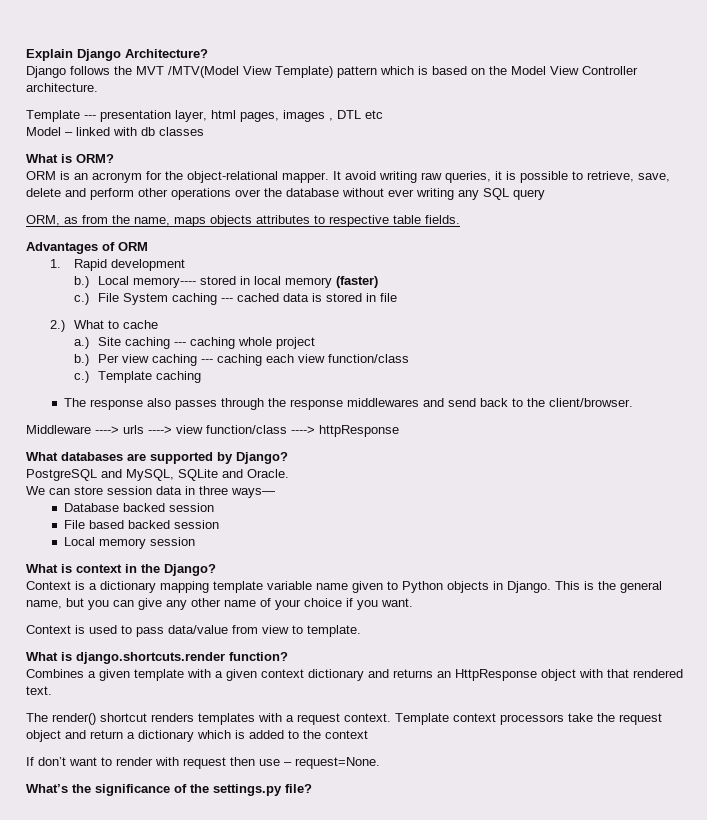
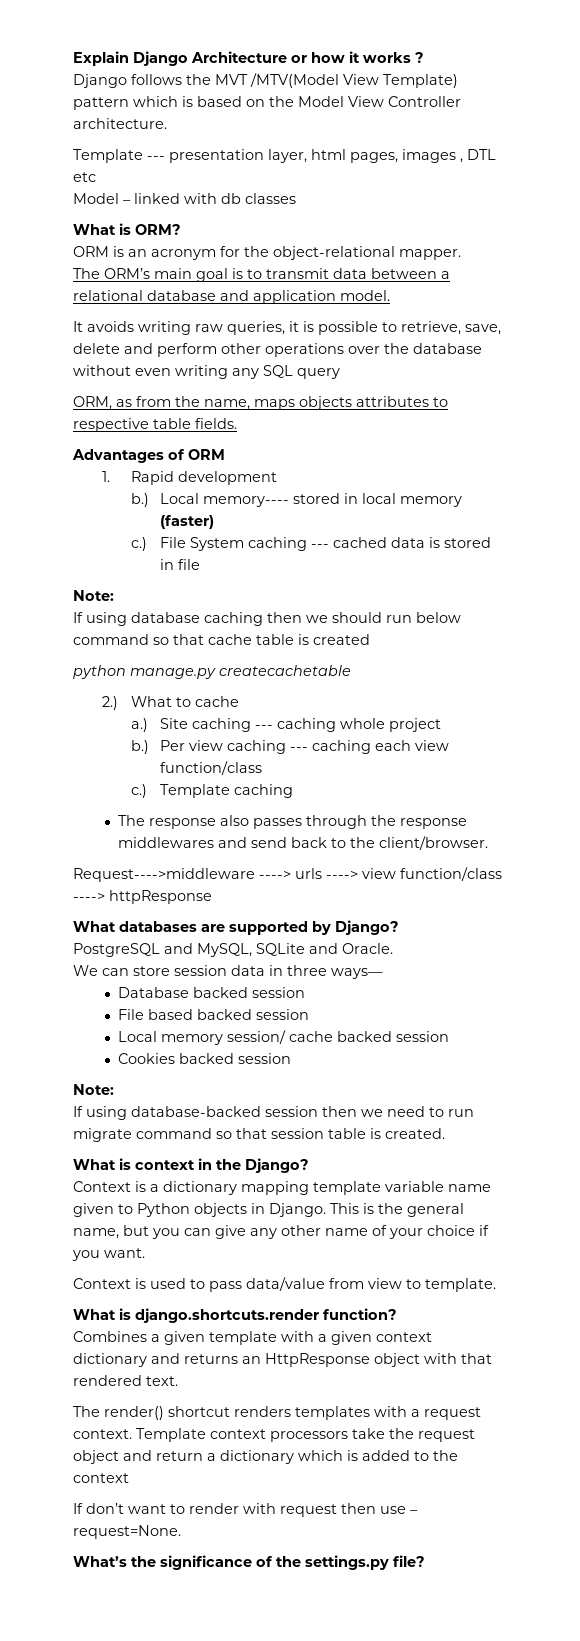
[125,49,208,58] Architecture? -> [191,51,424,63] Architecture or how it works ?
[333,171,376,180] It avoid -> [73,268,450,282] [73,290,390,304] [73,321,134,332] // The ORM’s main goal is to transmit data between a relational database and application model. // It avoids
[388,189,414,197] ever -> [135,368,171,376] even
(397, 297) none -> [73,590,114,601] [73,612,461,626] [73,634,370,645] [73,665,351,679] // Note: // If using database caching then we should run below command so that cache table is created // python manage.py createcachetable
[26,425,91,434] Middleware -> [73,868,255,882] Request---->middleware
[150,537,196,546] session -> [226,1030,449,1044] [117,1053,291,1064] [73,1084,114,1095] [73,1106,474,1120] [73,1128,445,1142] session/ cache backed session // Cookies backed session // Note: // If using database-backed session then we need to run migrate command so that session table is created.

